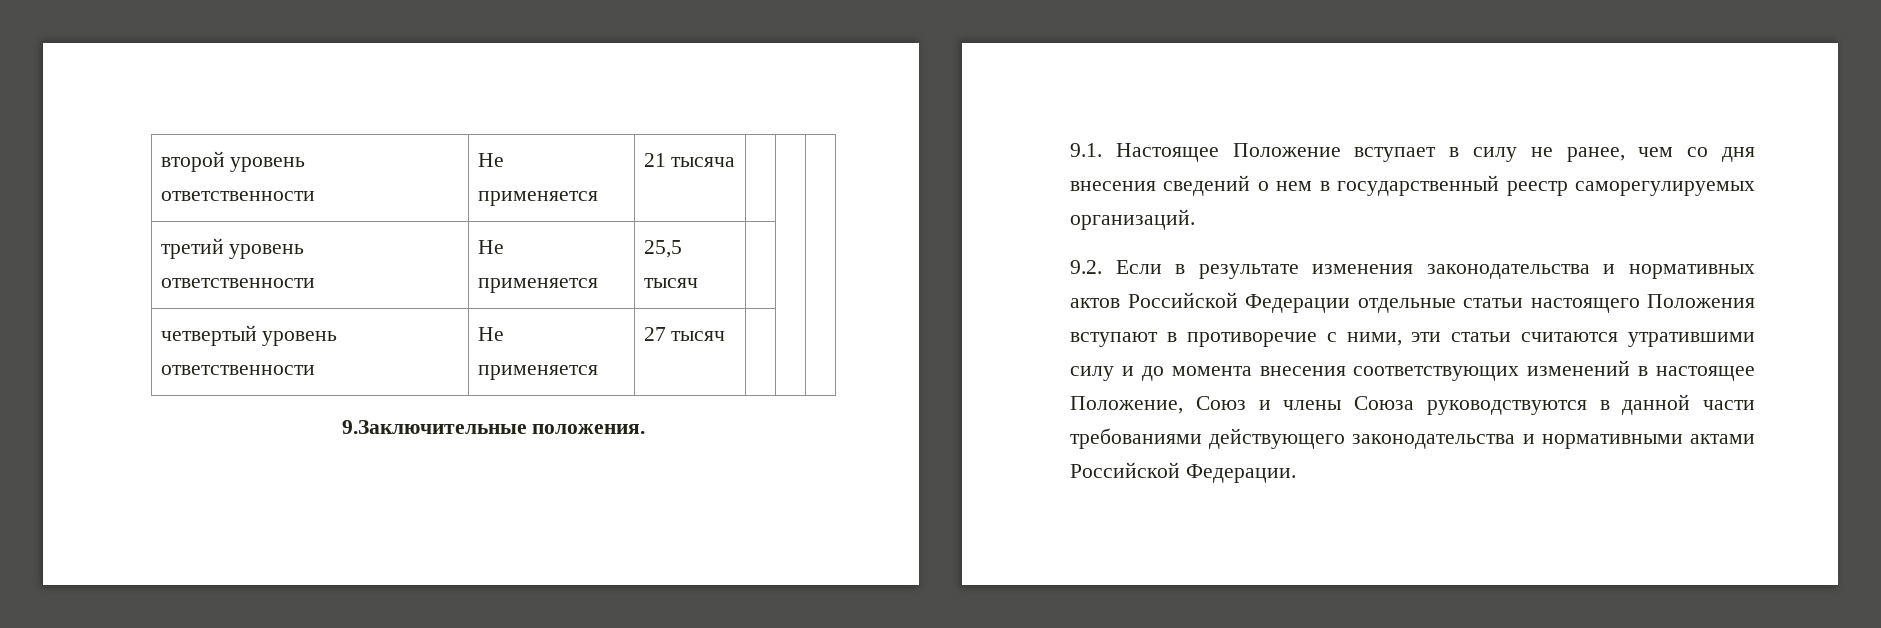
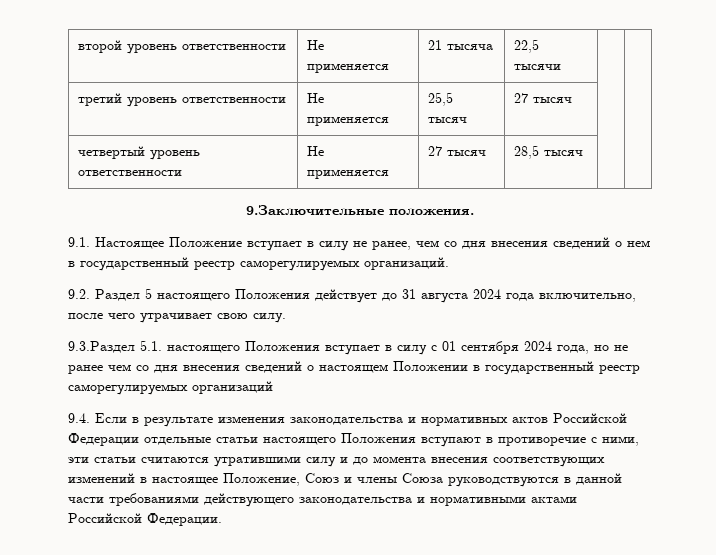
(736, 162) none -> [513,39,539,53] [513,64,561,70] 22,5 тысячи
(698, 283) none -> [513,93,572,103] 27 тысяч
(726, 336) none -> [513,145,583,159] 28,5 тысяч
(1102, 267) none -> [95,288,636,303] [68,313,286,323] [68,340,628,355] [68,361,640,375] [68,381,273,395] [68,413,90,423] Раздел 5 настоящего Положения действует до 31 августа 2024 года включительно, после чего утрачивает свою силу. // 9.3.Раздел 5.1. настоящего Положения вступает в силу с 01 сентября 2024 года, но не ранее чем со дня внесения сведений о настоящем Положении в государственный реестр саморегулируемых организаций // 9.4.

